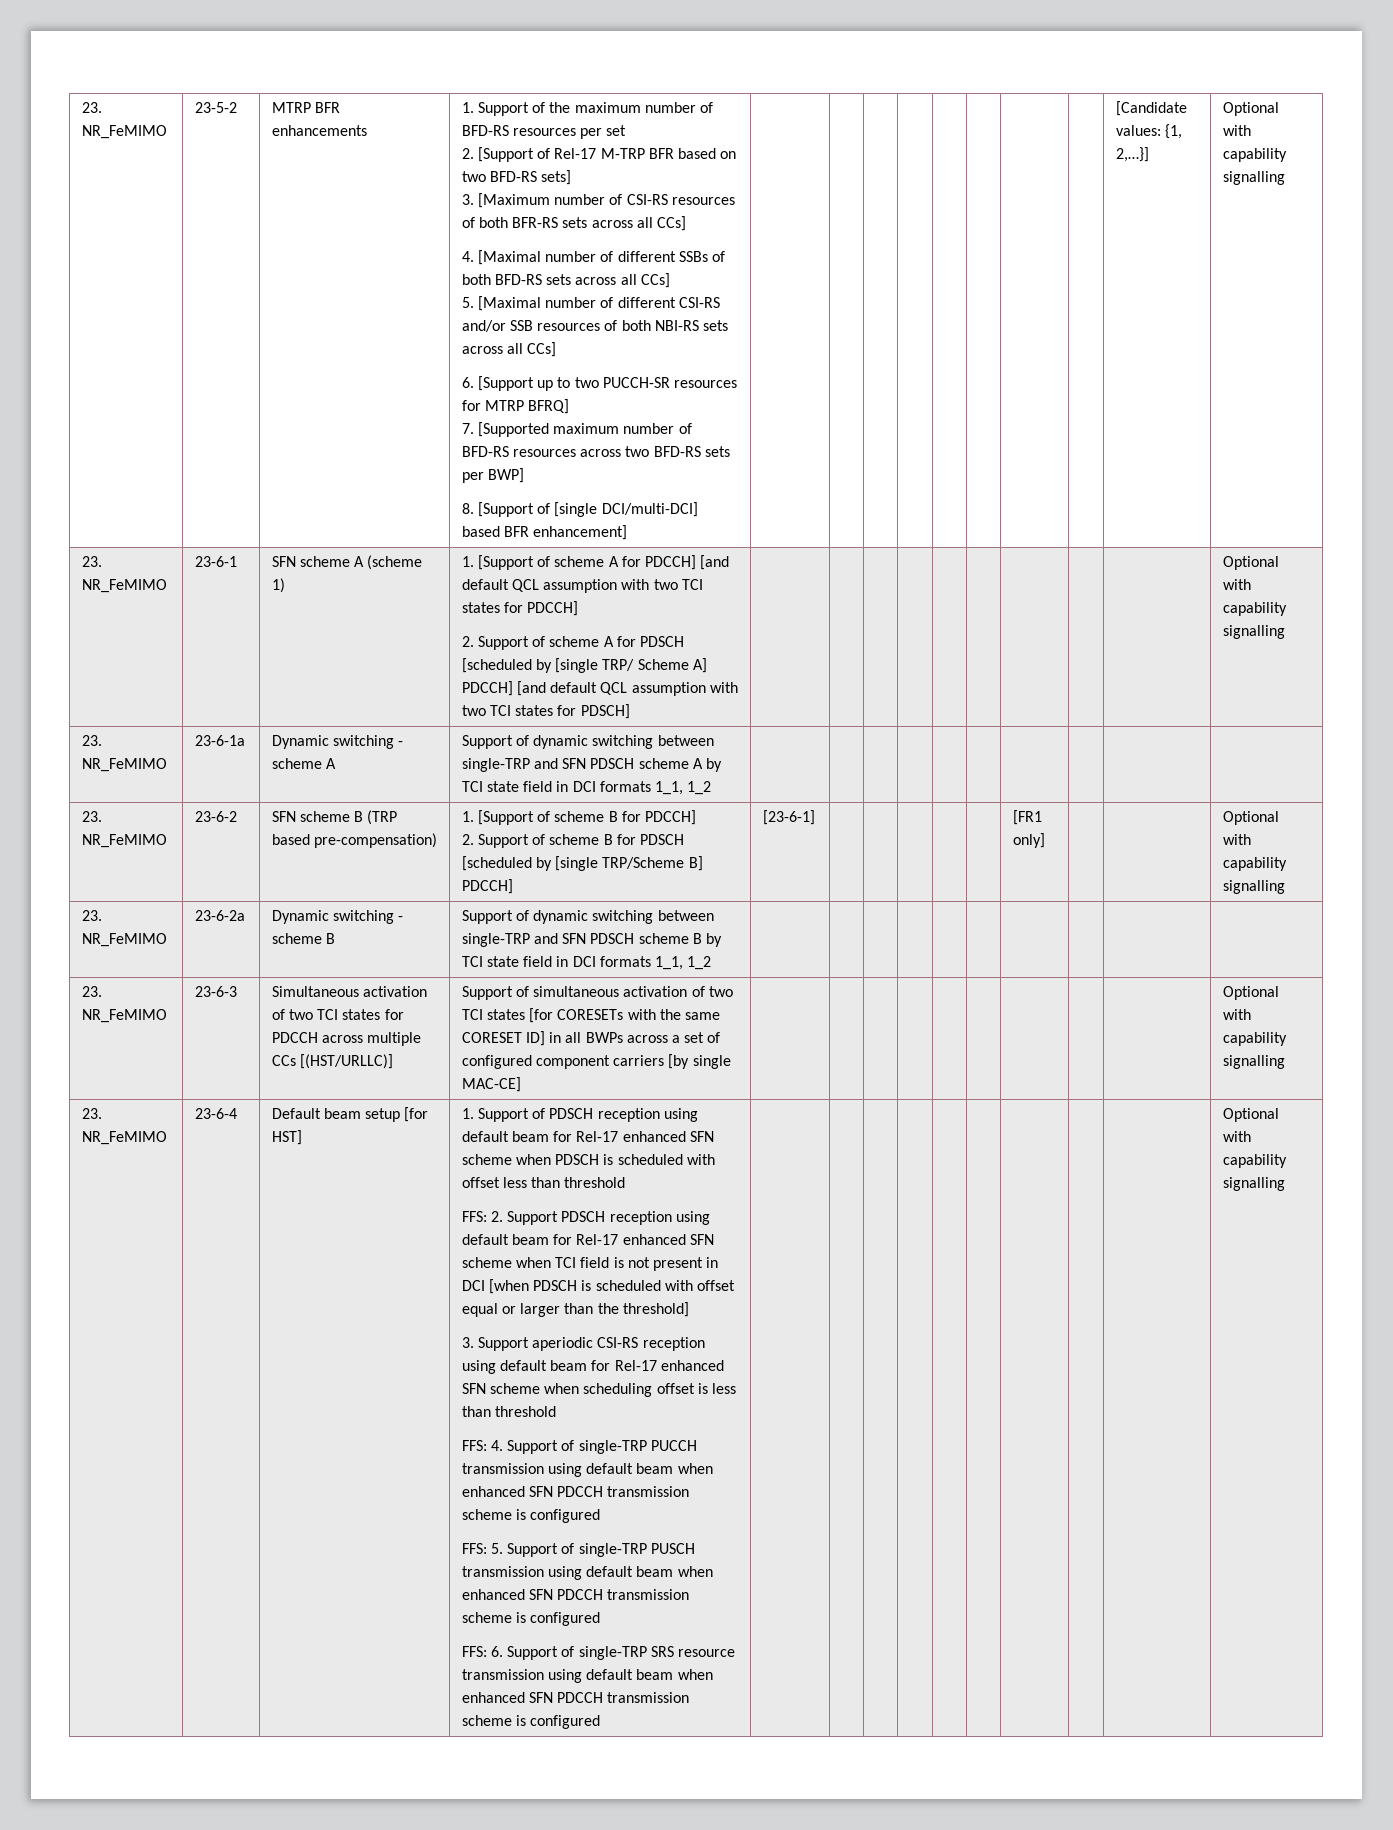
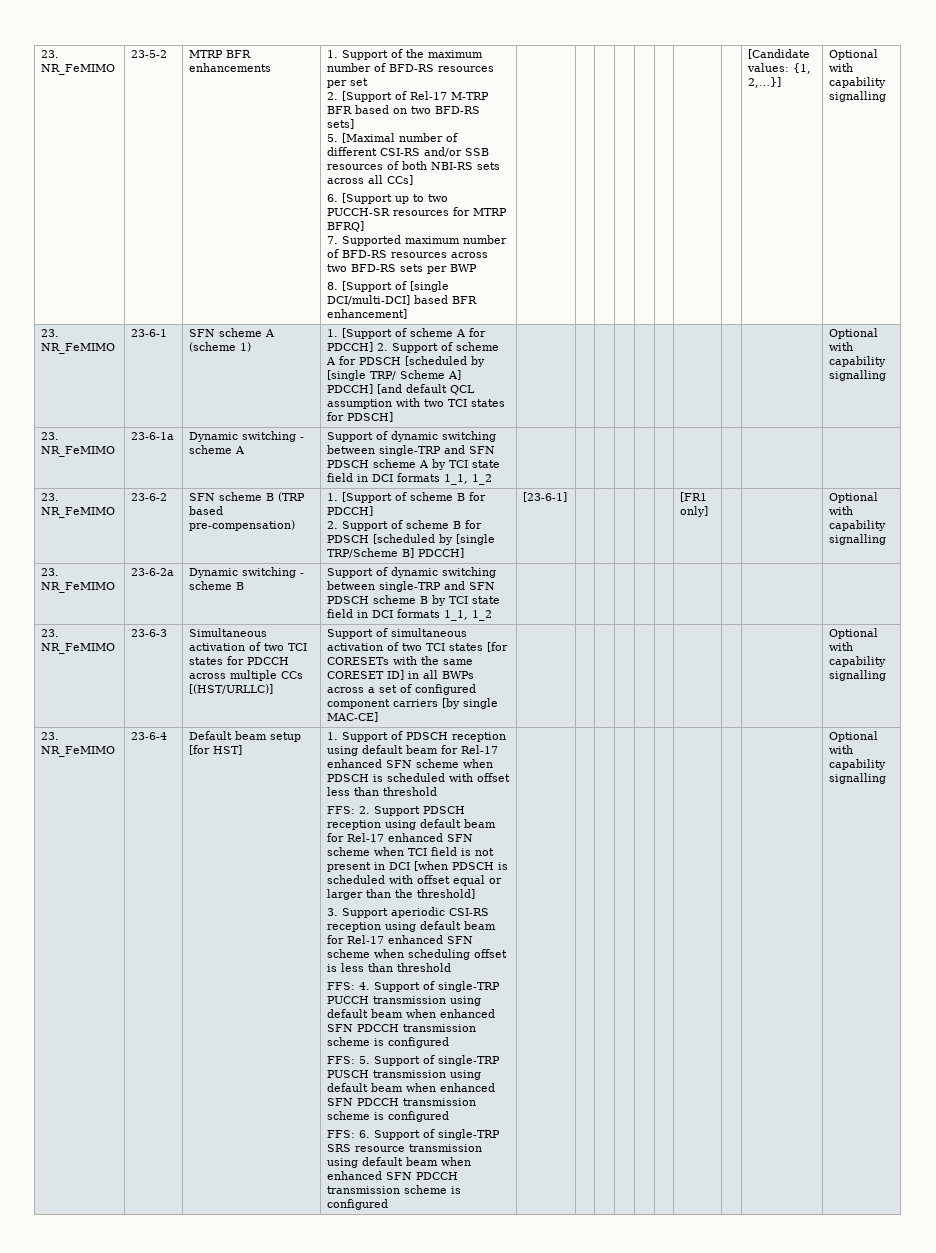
[461,193,735,208] [461,216,686,231] [461,250,725,265] [461,273,670,288] // 3. [Maximum number of CSI-RS resources of both BFR-RS sets across all CCs] // 4. [Maximal number of different SSBs of both BFD-RS sets across all CCs] -> (355, 124) none
[478,422,550,437] [Supported -> [342,235,402,246] Supported
[488,468,525,483] BWP] -> [450,264,478,272] BWP
[700,555,730,570] [461,579,703,593] [461,601,579,616] [and default QCL assumption with two TCI states for PDCCH] // -> (374, 347) none

